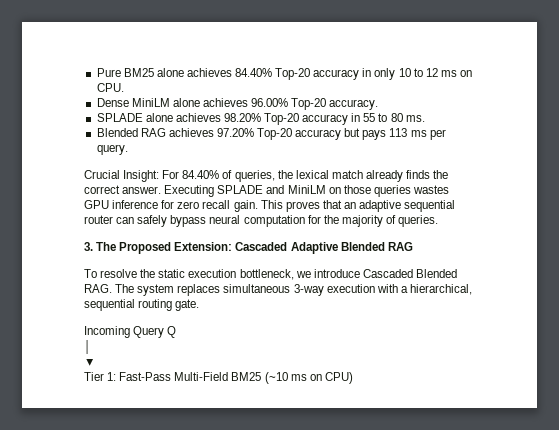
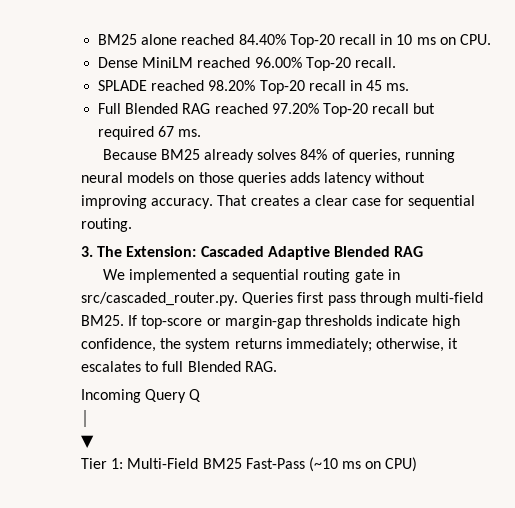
[96,68,121,77] Pure -> (98, 39) none
[186,68,232,77] achieves -> [181,34,235,45] reached
[313,68,438,80] accuracy in only 10 to 12 -> [338,34,413,45] recall in 10
[172,98,248,107] alone achieves -> [197,57,251,68] reached
[329,99,379,110] [96,113,425,125] [96,128,214,137] accuracy. // SPLADE alone achieves 98.20% Top-20 accuracy in 55 to 80 ms. // Blended RAG achieves -> [354,57,396,68] [98,80,410,94] [98,103,268,114] recall. // SPLADE reached 98.20% Top-20 recall in 45 ms. // Full Blended RAG reached
[295,128,446,140] [96,144,128,155] [84,170,449,182] [84,185,449,197] [84,200,456,212] [84,215,439,227] accuracy but pays 113 ms per query. // Crucial Insight: For 84.40% of queries, the lexical match already finds the correct answer. Executing SPLADE and MiniLM on those queries wastes GPU inference for zero recall gain. This proves that an adaptive sequential router can safely bypass neural computation for the majority of queries. -> [372,103,436,114] [98,126,202,140] [102,149,455,163] [81,172,426,186] [81,195,476,209] [81,218,132,232] recall but required 67 ms. // Because BM25 already solves 84% of queries, running neural models on those queries adds latency without improving accuracy. That creates a clear case for sequential routing.
[119,242,172,254] Proposed -> (123, 251) none
[84,269,457,280] [84,284,472,296] [84,299,200,311] To resolve the static execution bottleneck, we introduce Cascaded Blended RAG. The system replaces simultaneous 3-way execution with a hierarchical, sequential routing gate. -> [102,269,400,283] [81,292,483,306] [81,315,461,329] [81,338,459,352] [81,361,277,372] We implemented a sequential routing gate in src/cascaded_router.py. Queries first pass through multi-field BM25. If top-score or margin-gap thresholds indicate high confidence, the system returns immediately; otherwise, it escalates to full Blended RAG.
[119,372,172,381] Fast-Pass -> (124, 463) none
(262, 376) none -> [245,458,305,469] Fast-Pass

